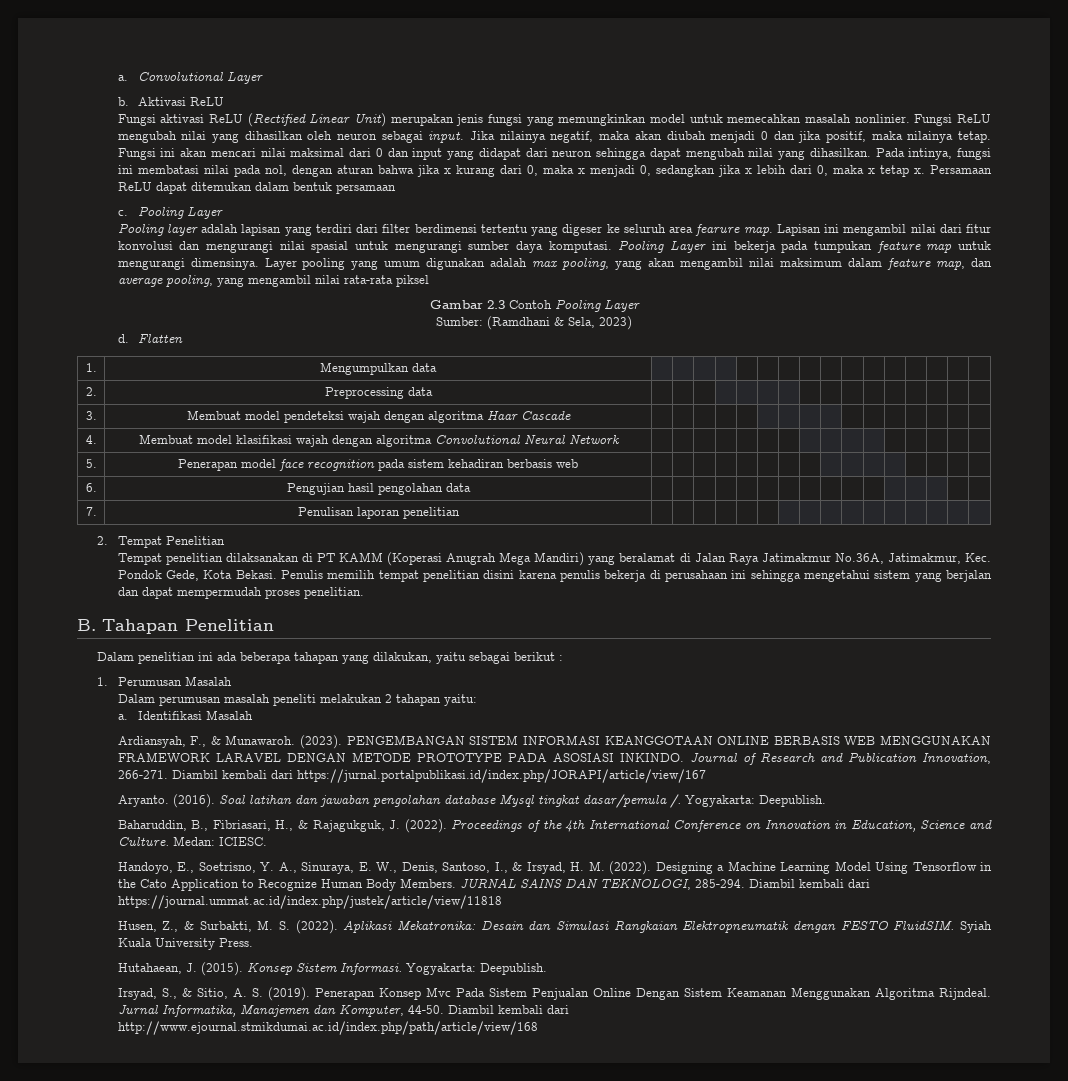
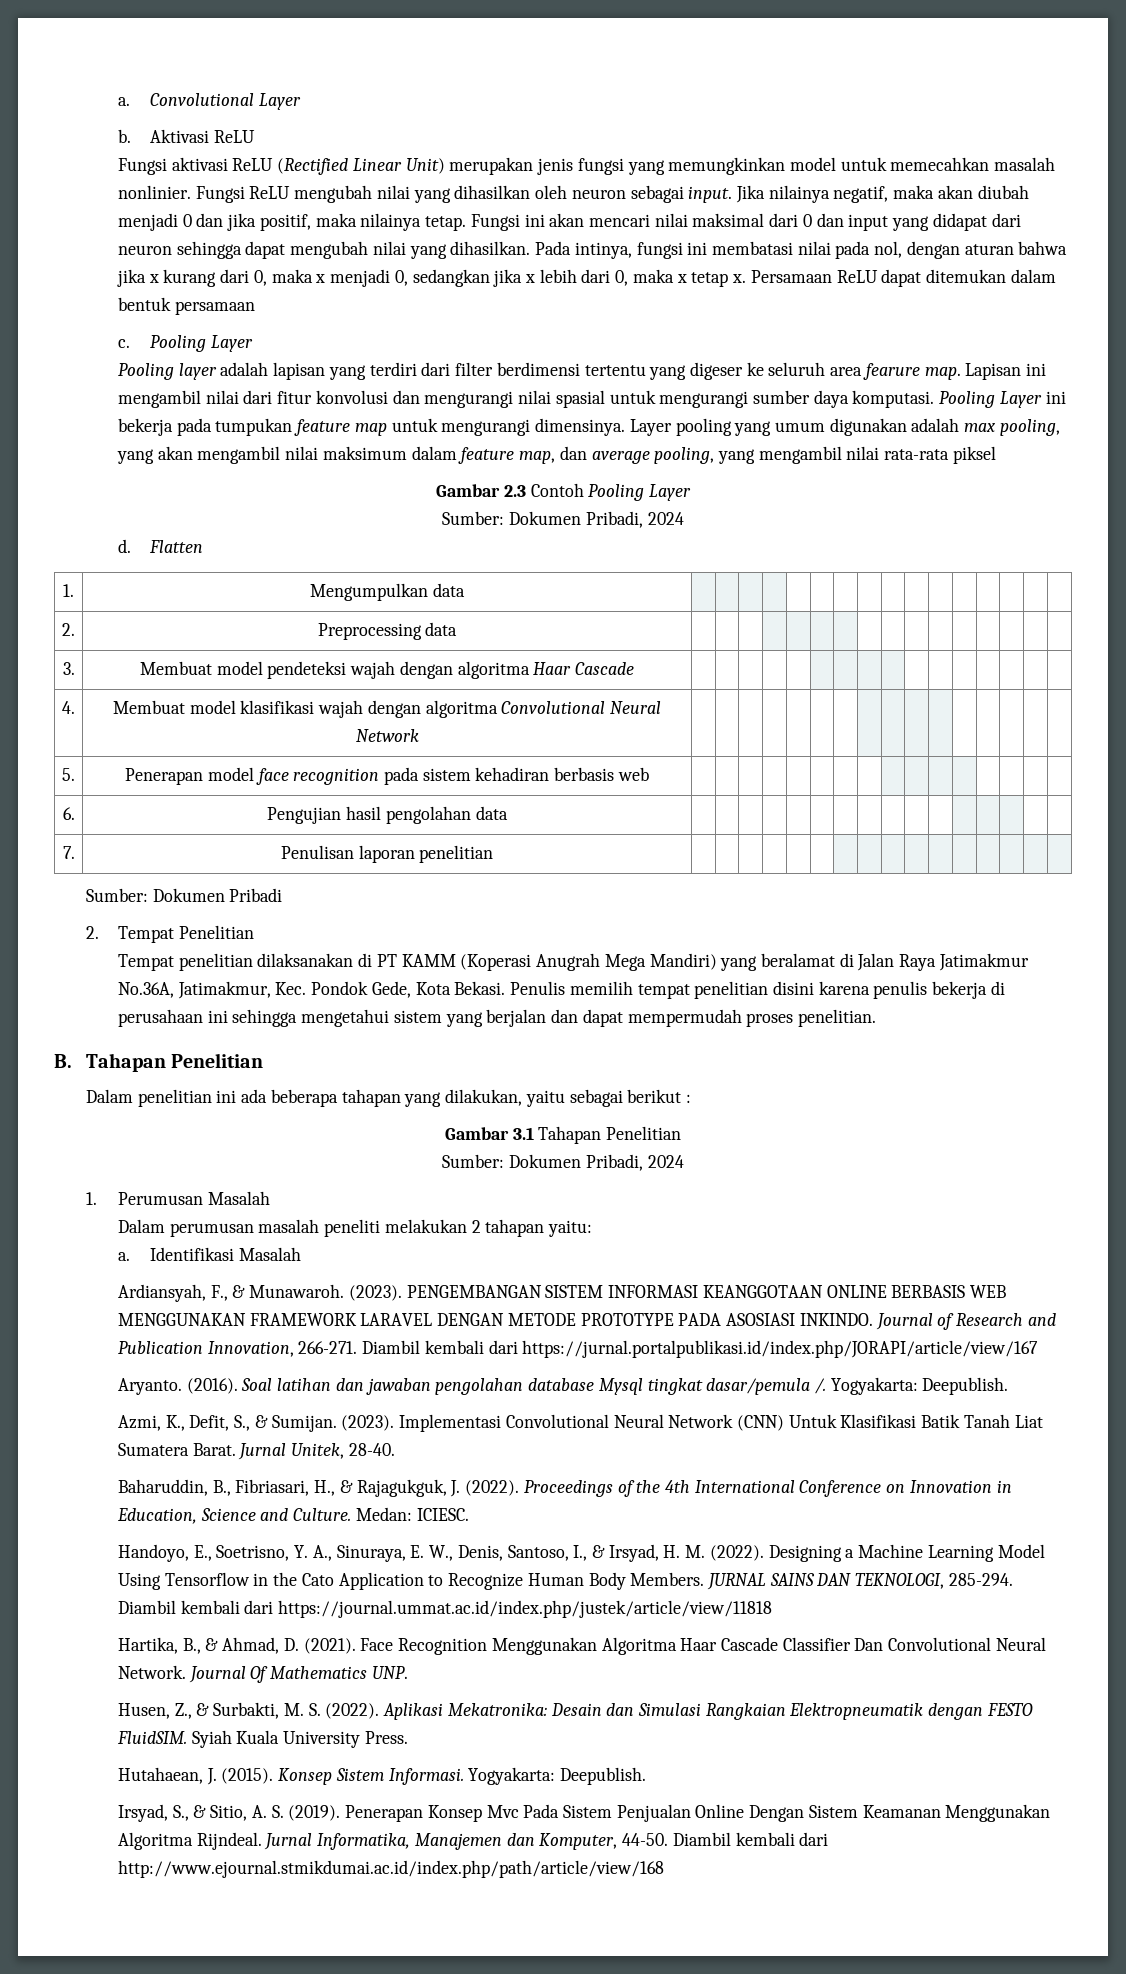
[487,316,632,330] (Ramdhani & Sela, 2023) -> [509,511,684,528] Dokumen Pribadi, 2024
(460, 513) none -> [86,888,283,902] // Sumber: Dokumen Pribadi
(564, 658) none -> [444,1126,682,1144] [442,1154,684,1171] // Gambar 3.1 Tahapan Penelitian // Sumber: Dokumen Pribadi, 2024
(826, 801) none -> [118,1414,1043,1432] [118,1443,395,1460] // Azmi, K., Defit, S., & Sumijan. (2023). Implementasi Convolutional Neural Network (CNN) Untuk Klasifikasi Batik Tanah Liat Sumatera Barat. Jurnal Unitek, 28-40.
(502, 902) none -> [118,1637,1046,1655] [118,1665,408,1683] // Hartika, B., & Ahmad, D. (2021). Face Recognition Menggunakan Algoritma Haar Cascade Classifier Dan Convolutional Neural Network. Journal Of Mathematics UNP.

